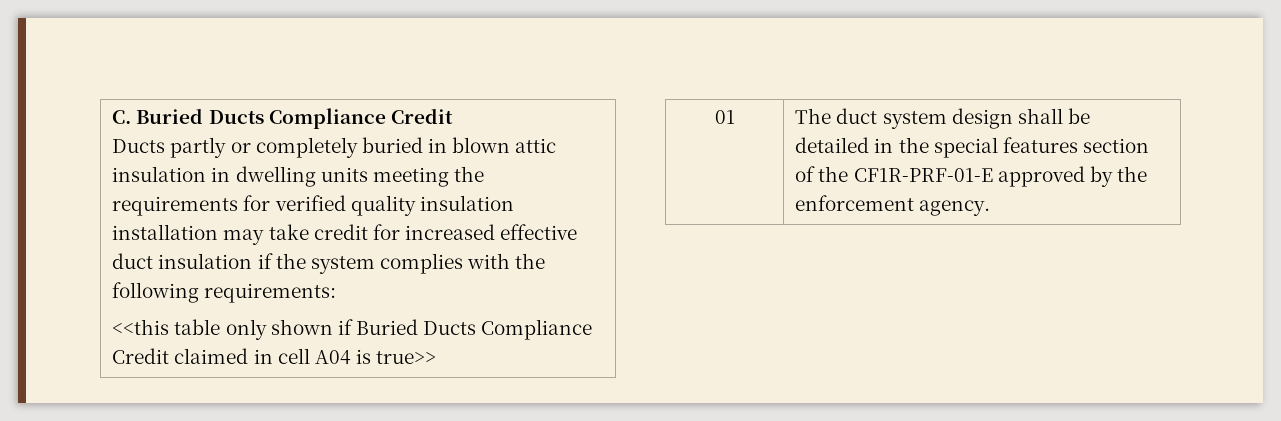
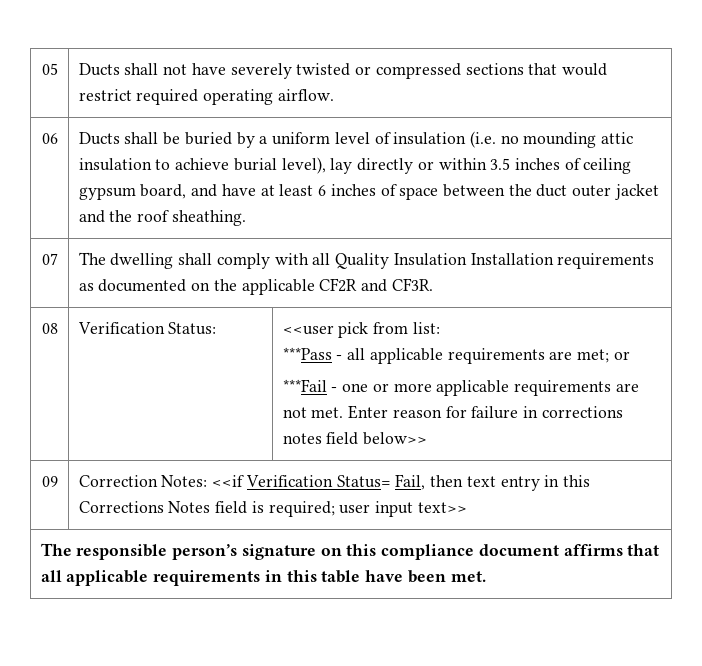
[112,108,453,129] [112,137,557,158] [112,166,484,187] [112,195,514,216] [112,224,578,245] [112,253,546,274] [112,282,337,303] [112,319,593,340] [112,348,437,365] [714,110,735,124] [795,108,1090,129] [795,137,1149,158] [795,166,1147,187] [795,195,991,216] C. Buried Ducts Compliance Credit // Ducts partly or completely buried in blown attic insulation in dwelling units meeting the requirements for verified quality insulation installation may take credit for increased effective duct insulation if the system complies with the following requirements: // <<this table only shown if Buried Ducts Compliance Credit claimed in cell A04 is true>> // 01 | The duct system design shall be detailed in the special features section of the CF1R-PRF-01-E approved by the enforcement agency. -> [41,63,58,75] [78,63,607,79] [78,89,334,105] [41,133,58,144] [78,131,634,148] [78,157,632,174] [78,184,659,200] [78,210,246,226] [41,253,58,265] [78,252,655,269] [78,278,433,295] [41,323,58,334] [77,322,217,335] [282,322,440,338] [282,347,630,364] [282,379,639,396] [282,405,623,419] [282,432,428,445] [41,476,58,487] [78,474,590,491] [78,501,467,517] [40,543,660,560] [40,570,486,586] 05 | Ducts shall not have severely twisted or compressed sections that would restrict required operating airflow. // 06 | Ducts shall be buried by a uniform level of insulation (i.e. no mounding attic insulation to achieve burial level), lay directly or within 3.5 inches of ceiling gypsum board, and have at least 6 inches of space between the duct outer jacket and the roof sheathing. // 07 | The dwelling shall comply with all Quality Insulation Installation requirements as documented on the applicable CF2R and CF3R. // 08 | Verification Status: | <<user pick from list: // ***Pass - all applicable requirements are met; or // ***Fail - one or more applicable requirements are not met. Enter reason for failure in corrections notes field below>> // 09 | Correction Notes: <<if Verification Status= Fail, then text entry in this Corrections Notes field is required; user input text>> // The responsible person’s signature on this compliance document affirms that all applicable requirements in this table have been met.

